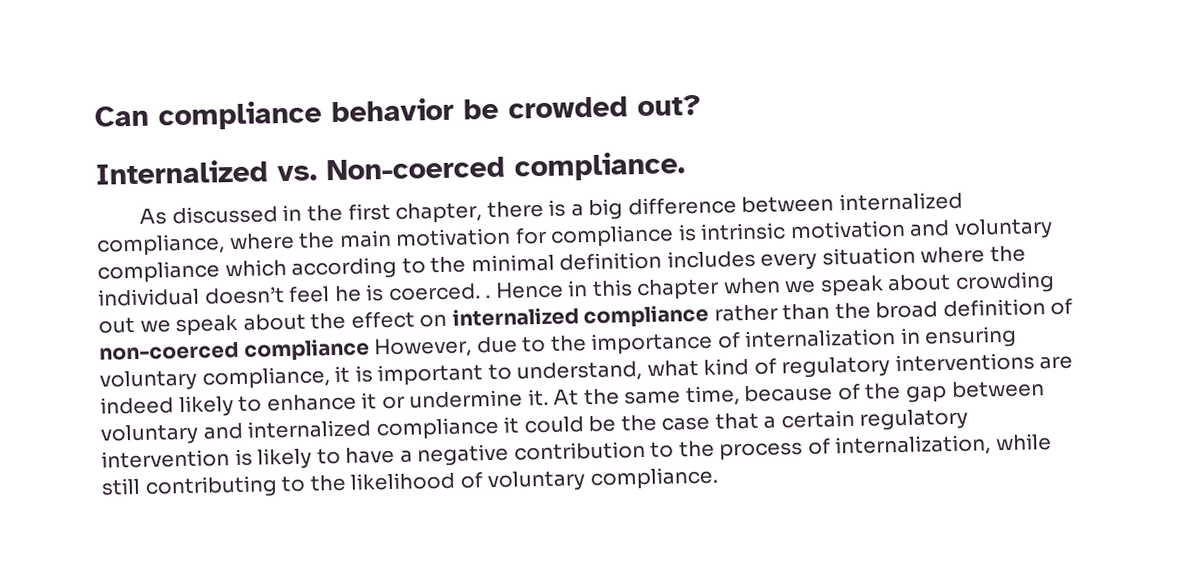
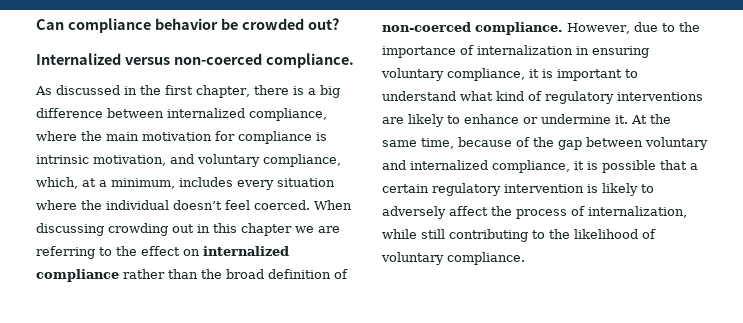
[277,156,505,182] vs. Non-coerced -> [124,53,262,65] versus non-coerced
[789,219,906,240] motivation -> [93,155,166,166] motivation,
[97,251,663,284] compliance which according to the minimal definition -> [263,154,341,167] [36,177,175,189] compliance, which, at a minimum,
[333,270,1056,303] [98,313,306,337] he is coerced. . Hence in this chapter when we speak about crowding out we speak about -> [254,200,352,210] [36,223,340,236] [36,246,112,259] coerced. When discussing crowding out in this chapter we are referring to
[243,338,370,362] compliance -> [475,22,563,35] compliance.
[516,361,643,383] understand, -> [382,91,456,101] understand
[100,396,174,415] indeed -> (404, 120) none
[361,392,378,410] it -> (519, 119) none
[375,414,711,441] compliance it could be the case -> [492,160,656,173] compliance, it is possible
[345,441,675,467] have a negative contribution to -> [382,206,488,219] adversely affect

